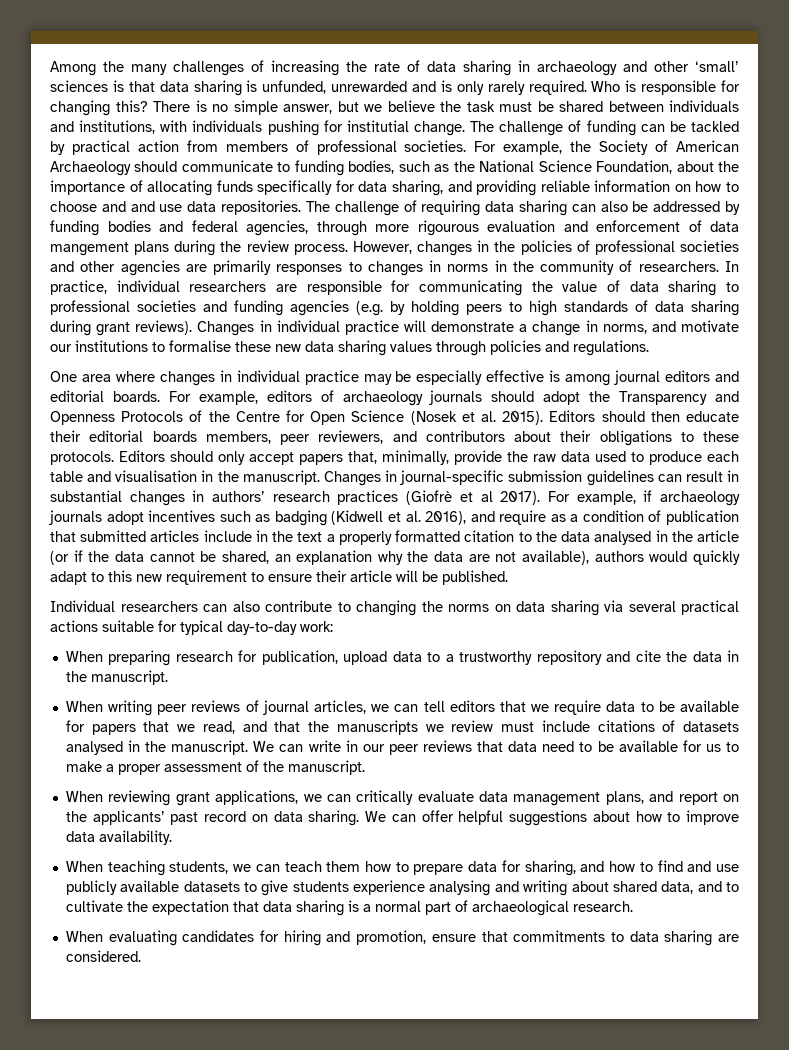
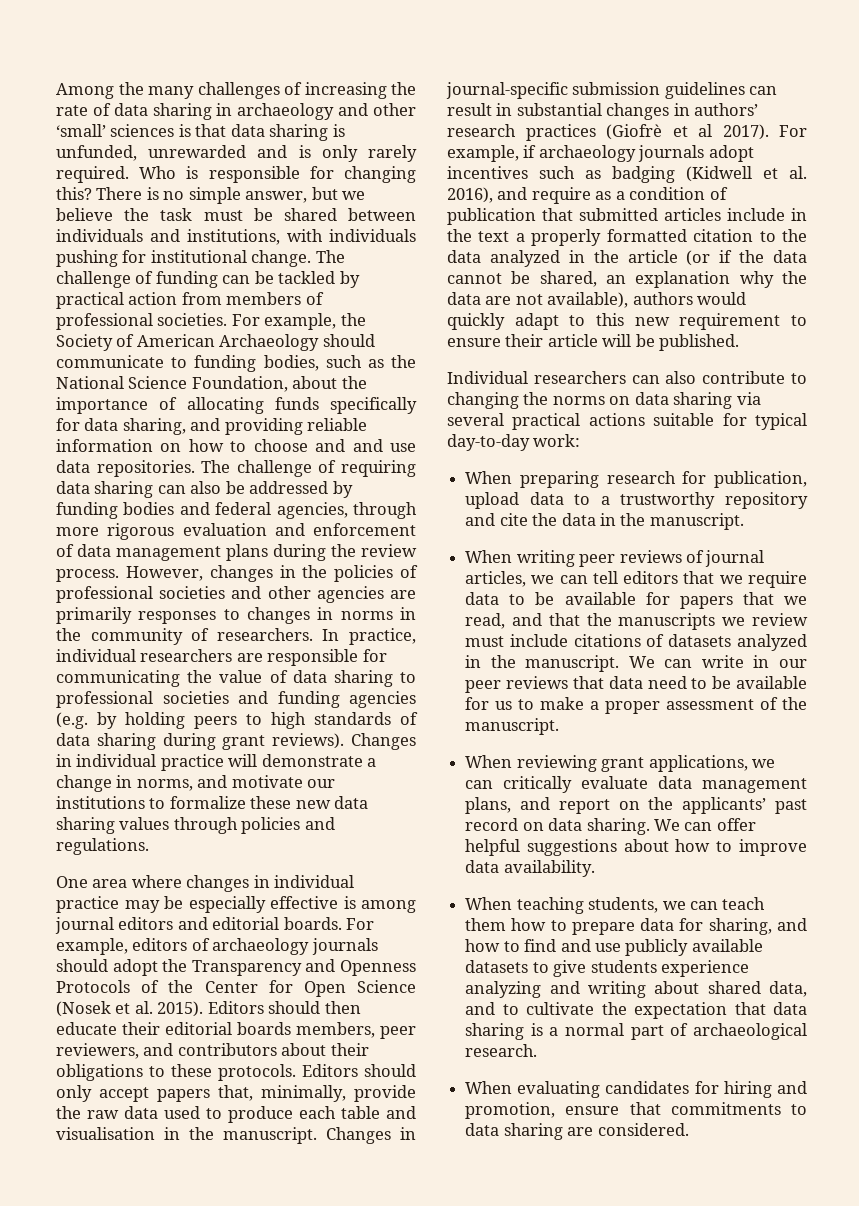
[346,120,409,132] institutial -> [150,250,247,263] institutional
[417,220,479,236] rigourous -> [107,523,175,540] rigorous
[50,242,129,256] mangement -> [116,546,221,561] management
[169,340,231,352] formalise -> [169,796,246,809] formalize
[235,411,280,422] Centre -> [204,981,258,993] Center
[594,531,652,545] analysed -> [489,250,560,267] analyzed
[65,741,123,755] analysed -> [737,634,807,651] analyzed
[429,880,491,896] analysing -> [465,981,542,998] analyzing

